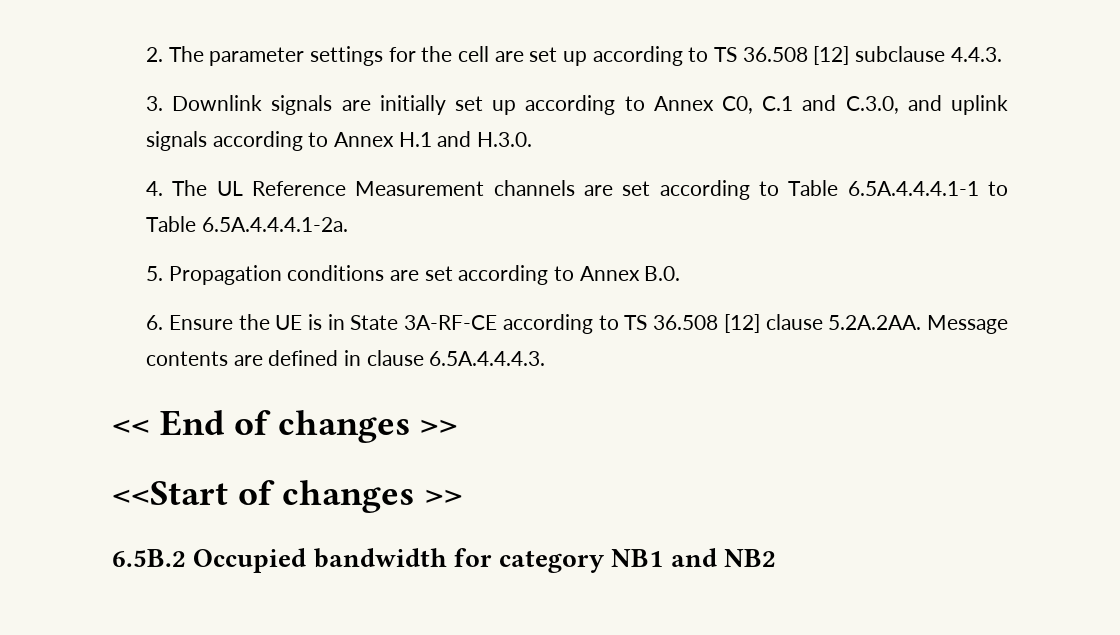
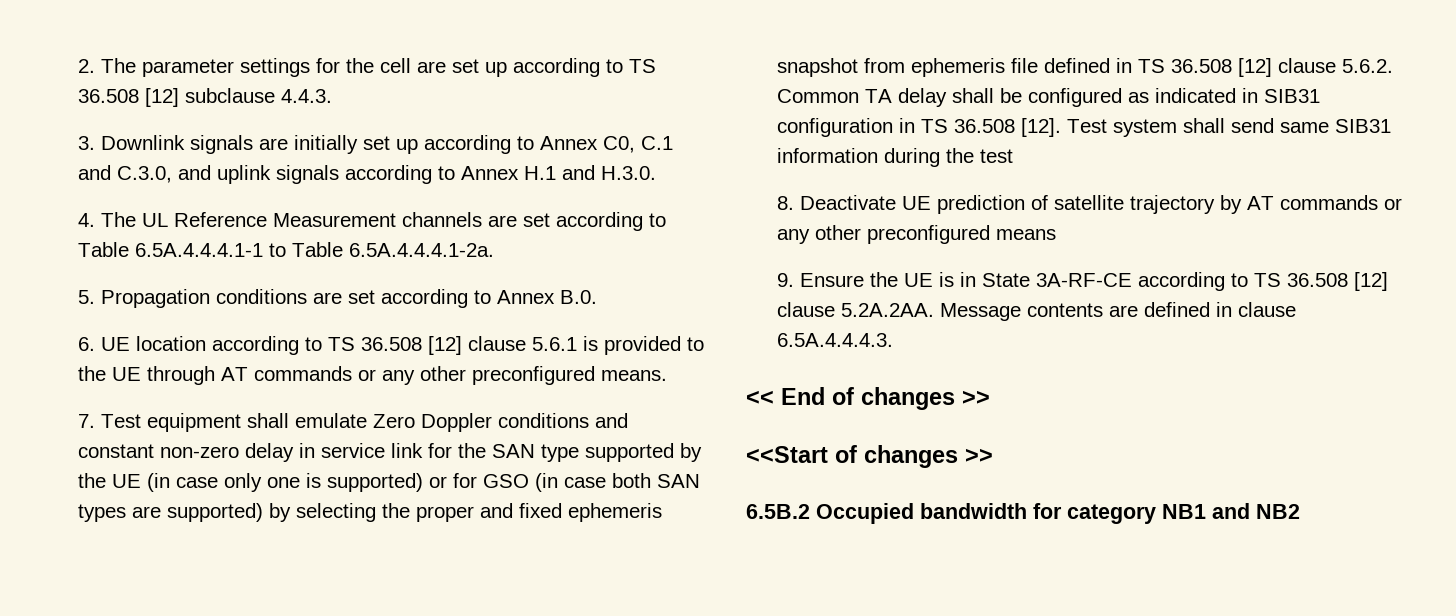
(164, 322) none -> [101,336,705,355] [78,366,668,385] [78,413,629,432] [78,443,703,462] [78,473,701,492] [78,503,663,522] [777,58,1394,77] [777,88,1321,107] [777,118,1392,137] [777,148,1014,167] [777,195,1403,214] [777,225,1057,244] [777,273,795,287] UE location according to TS 36.508 [12] clause 5.6.1 is provided to the UE through AT commands or any other preconfigured means. // 7. Test equipment shall emulate Zero Doppler conditions and constant non-zero delay in service link for the SAN type supported by the UE (in case only one is supported) or for GSO (in case both SAN types are supported) by selecting the proper and fixed ephemeris snapshot from ephemeris file defined in TS 36.508 [12] clause 5.6.2. Common TA delay shall be configured as indicated in SIB31 configuration in TS 36.508 [12]. Test system shall send same SIB31 information during the test // 8. Deactivate UE prediction of satellite trajectory by AT commands or any other preconfigured means // 9.

